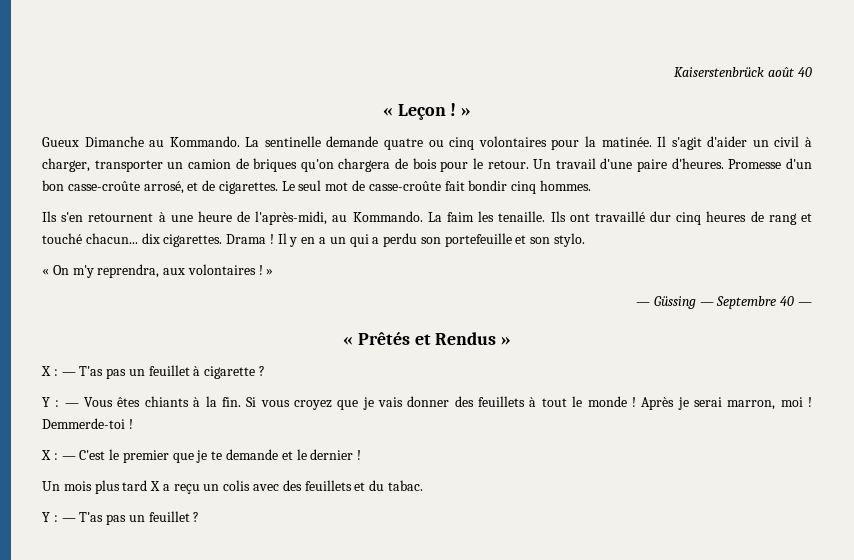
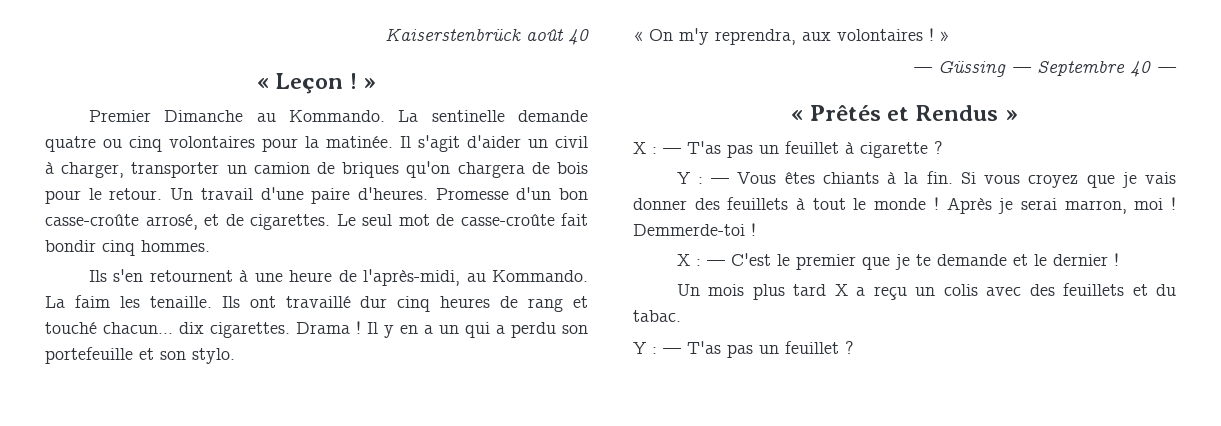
[42,137,79,147] Gueux -> [88,110,151,122] Premier

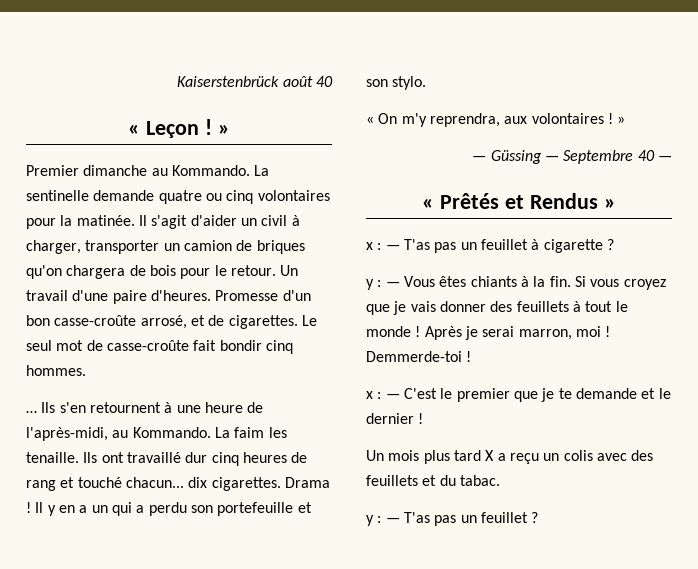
[164,110,244,122] Dimanche -> [83,165,148,176] dimanche
(210, 246) none -> [26,411,37,413] …
[633,142,646,154] X -> [366,242,373,250] x
[676,172,691,184] Y -> [366,279,374,290] y
[676,254,690,266] X -> [366,391,373,399] x
[633,342,647,354] Y -> [366,515,374,526] y

